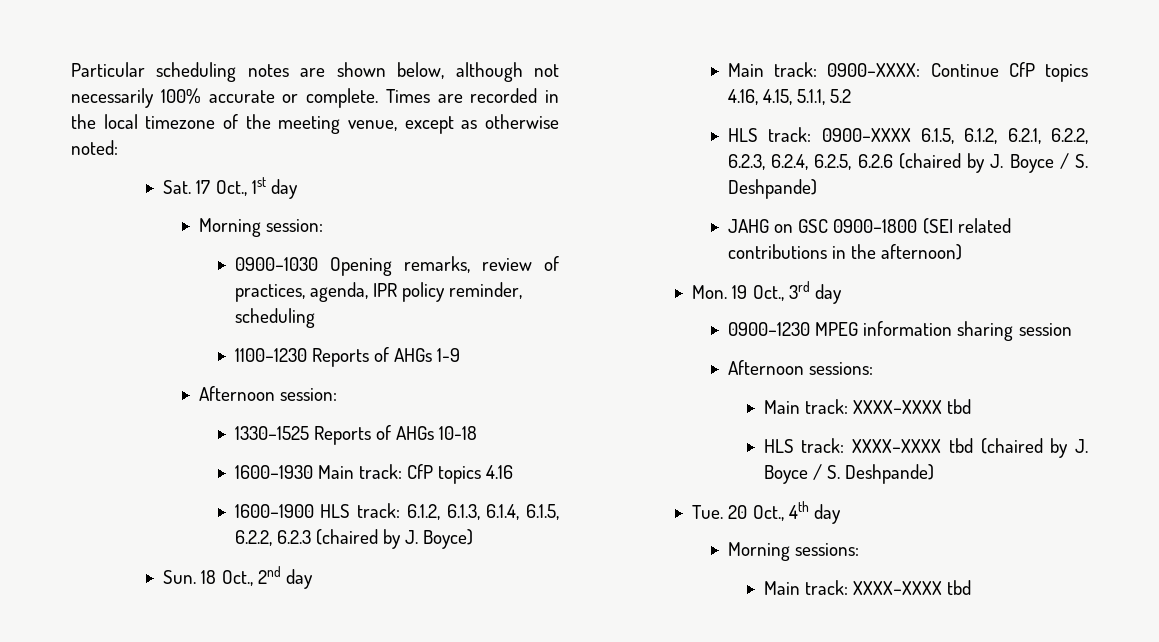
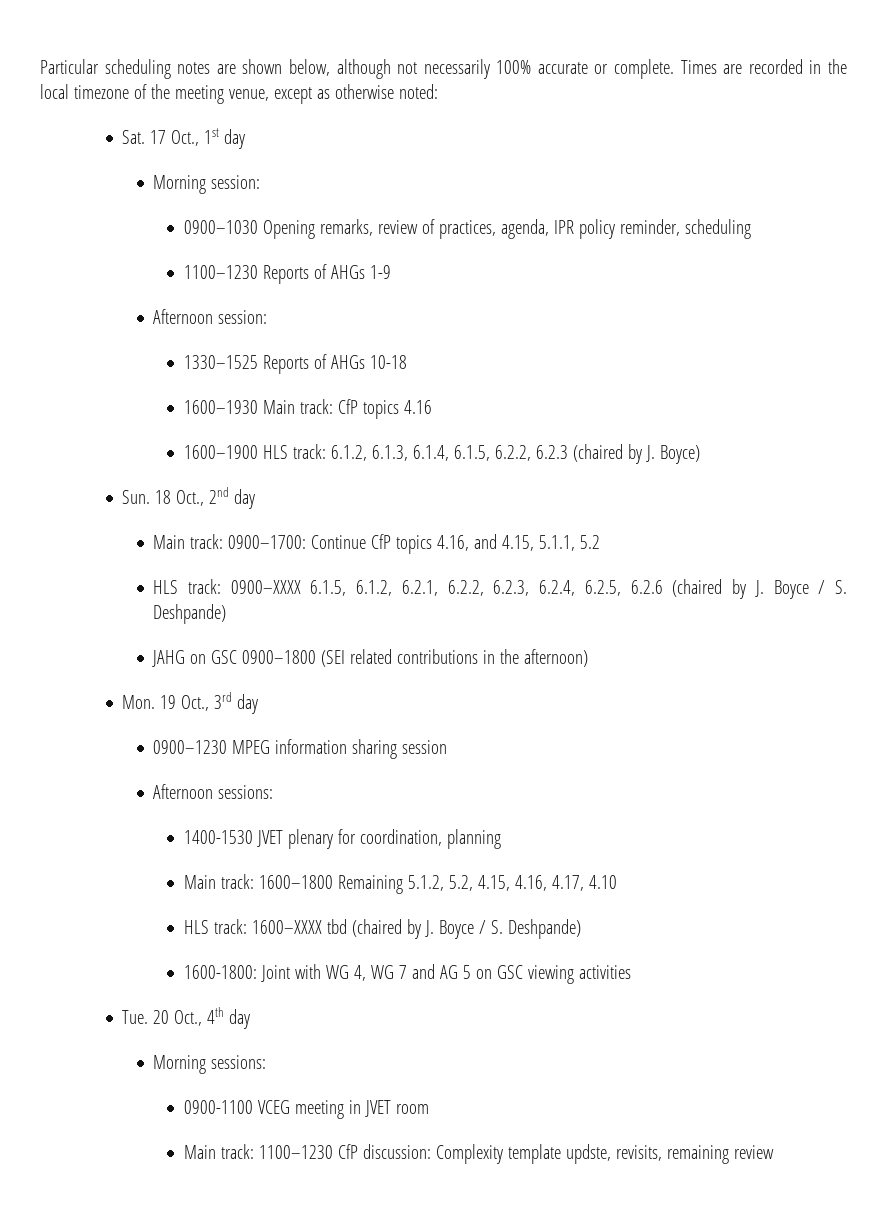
[827,63,921,77] 0900–XXXX: -> [228,535,307,549] 0900–1700:
(759, 97) none -> [474,534,498,549] and
[763,399,972,414] [763,438,942,453] Main track: XXXX–XXXX tbd // HLS track: XXXX–XXXX -> [184,829,502,849] [184,874,618,894] [184,919,323,934] 1400-1530 JVET plenary for coordination, planning // Main track: 1600–1800 Remaining 5.1.2, 5.2, 4.15, 4.16, 4.17, 4.10 // HLS track: 1600–XXXX
(935, 474) none -> [184,964,632,984] // 1600-1800: Joint with WG 4, WG 7 and AG 5 on GSC viewing activities
[763,580,972,595] Main track: XXXX–XXXX tbd -> [184,1100,430,1119] [184,1144,775,1164] 0900-1100 VCEG meeting in JVET room // Main track: 1100–1230 CfP discussion: Complexity template updste, revisits, remaining review

